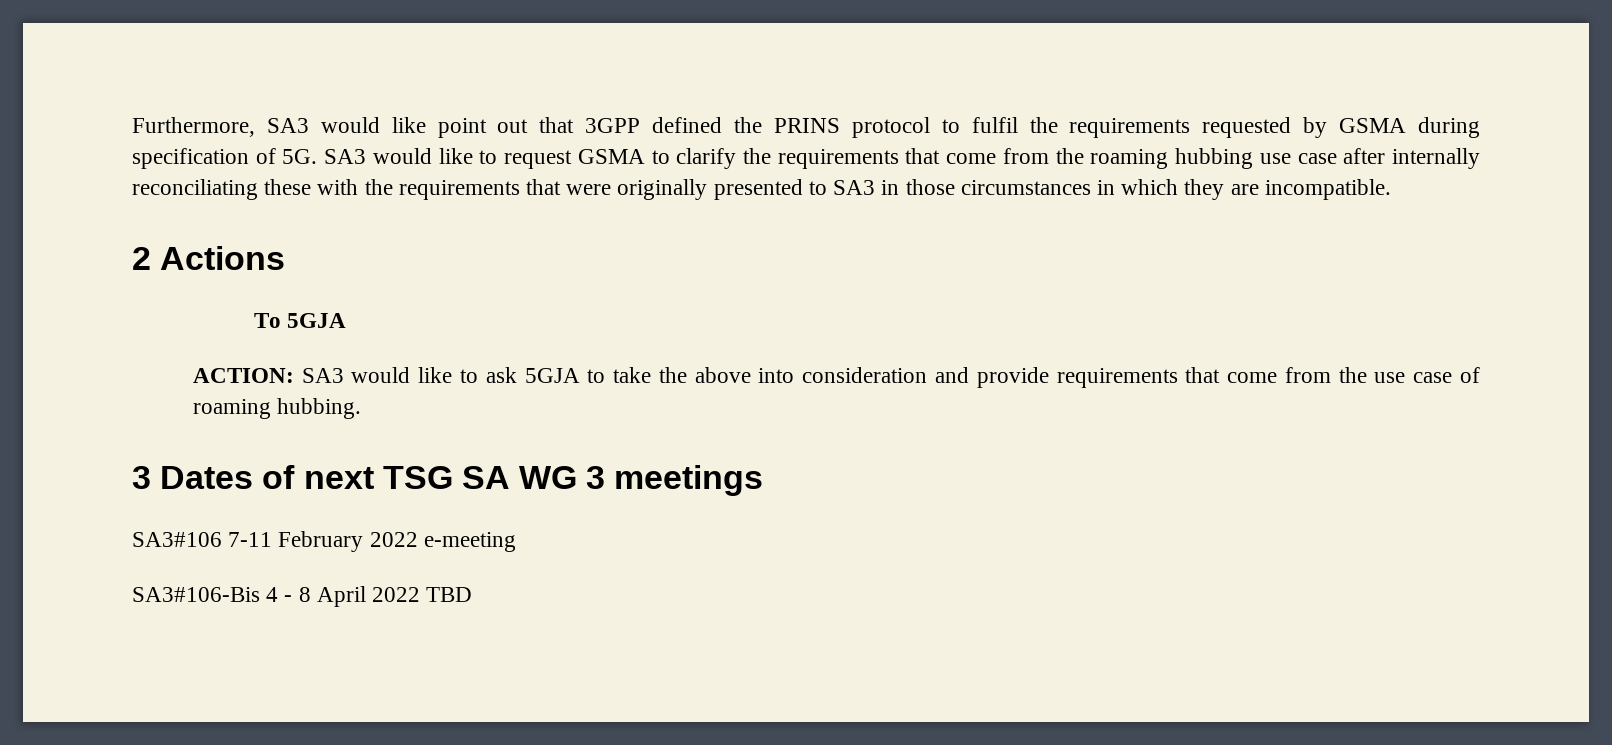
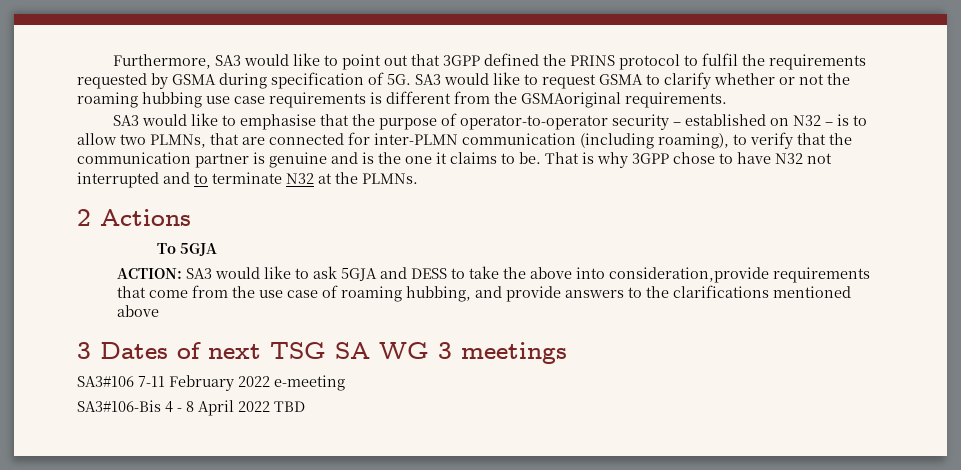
(426, 125) none -> [323,55,338,66] to
[743,148,1049,169] the requirements that come from -> [714,73,824,85] whether or not
[1343,148,1481,169] [132,179,1391,200] after internally reconciliating these with the requirements that were originally presented to SA3 in those circumstances in which they are incompatible. -> [269,91,727,108] [112,113,867,130] [77,132,852,149] [77,152,832,168] [77,172,418,188] requirements is different from the GSMAoriginal requirements. // SA3 would like to emphasise that the purpose of operator-to-operator security – established on N32 – is to allow two PLMNs, that are connected for inter-PLMN communication (including roaming), to verify that the communication partner is genuine and is the one it claims to be. That is why 3GPP chose to have N32 not interrupted and to terminate N32 at the PLMNs.
(580, 375) none -> [380,267,448,279] and DESS
[802,367,1049,388] consideration and provide -> [609,267,770,283] consideration,provide
[277,398,362,419] hubbing. -> [406,285,852,302] [117,305,160,317] hubbing, and provide answers to the clarifications mentioned above

